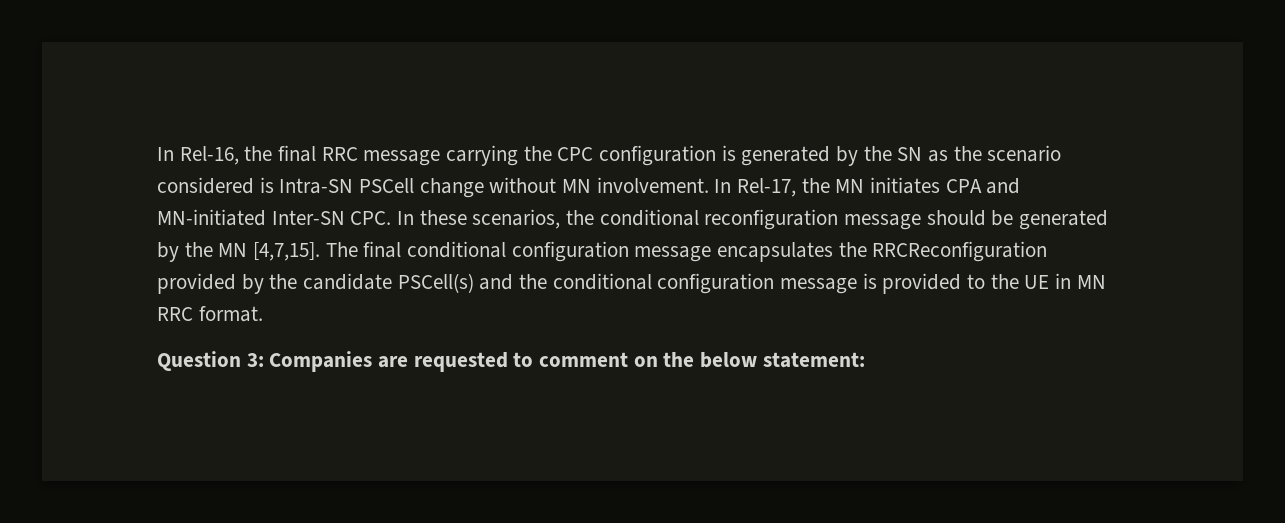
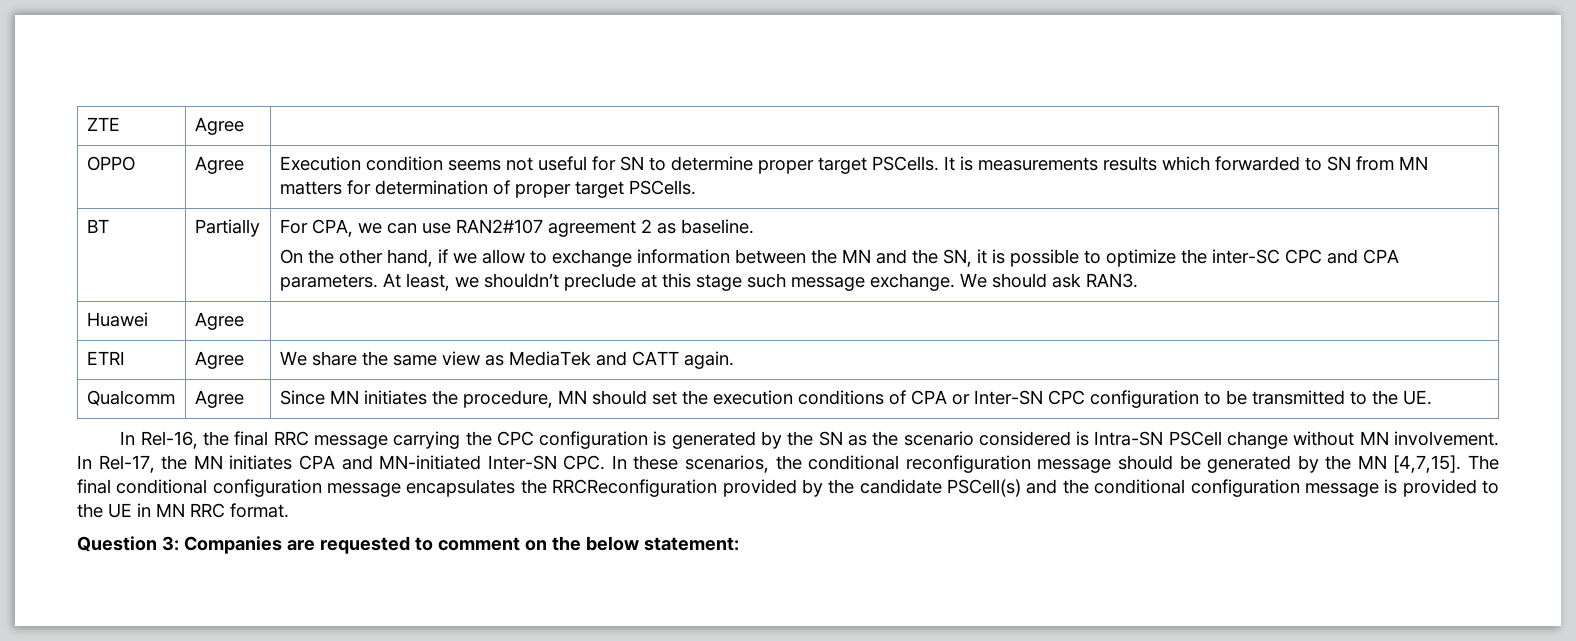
(157, 154) none -> [86,117,120,131] [194,117,244,135] [86,156,135,171] [194,156,244,174] [279,156,1428,174] [279,180,696,198] [86,219,109,233] [194,219,260,237] [279,219,754,237] [279,249,1399,267] [279,273,1138,291] [86,312,148,327] [194,312,244,330] [86,351,125,365] [194,351,244,369] [279,351,734,369] [86,390,175,406] [194,390,244,408] [279,390,1432,408] ZTE | Agree | // OPPO | Agree | Execution condition seems not useful for SN to determine proper target PSCells. It is measurements results which forwarded to SN from MN matters for determination of proper target PSCells. // BT | Partially | For CPA, we can use RAN2#107 agreement 2 as baseline. // On the other hand, if we allow to exchange information between the MN and the SN, it is possible to optimize the inter-SC CPC and CPA parameters. At least, we shouldn’t preclude at this stage such message exchange. We should ask RAN3. // Huawei | Agree | // ETRI | Agree | We share the same view as MediaTek and CATT again. // Qualcomm | Agree | Since MN initiates the procedure, MN should set the execution conditions of CPA or Inter-SN CPC configuration to be transmitted to the UE. //

